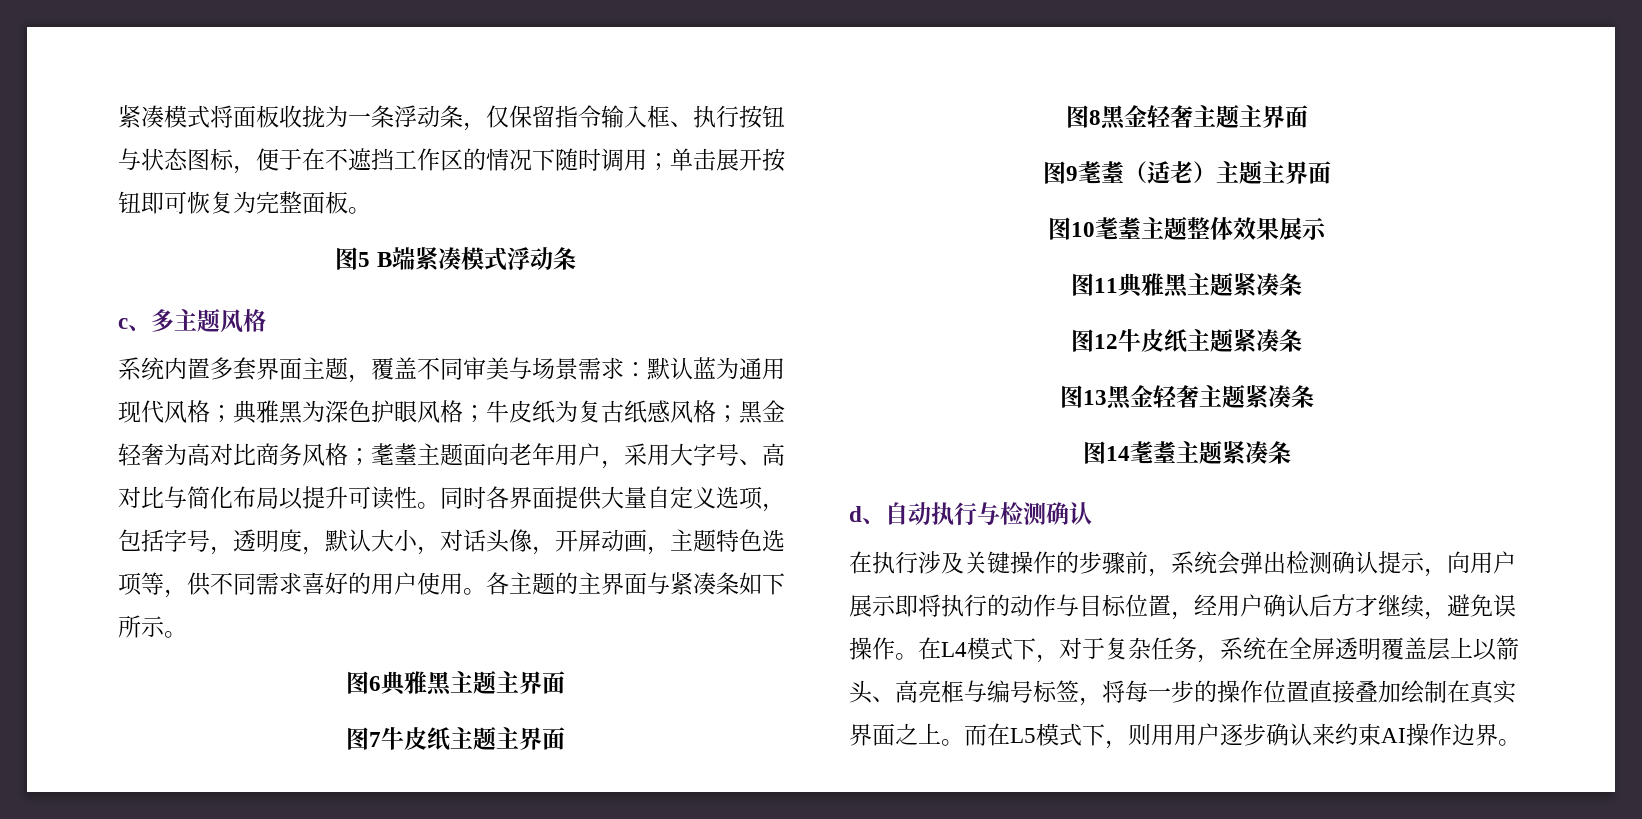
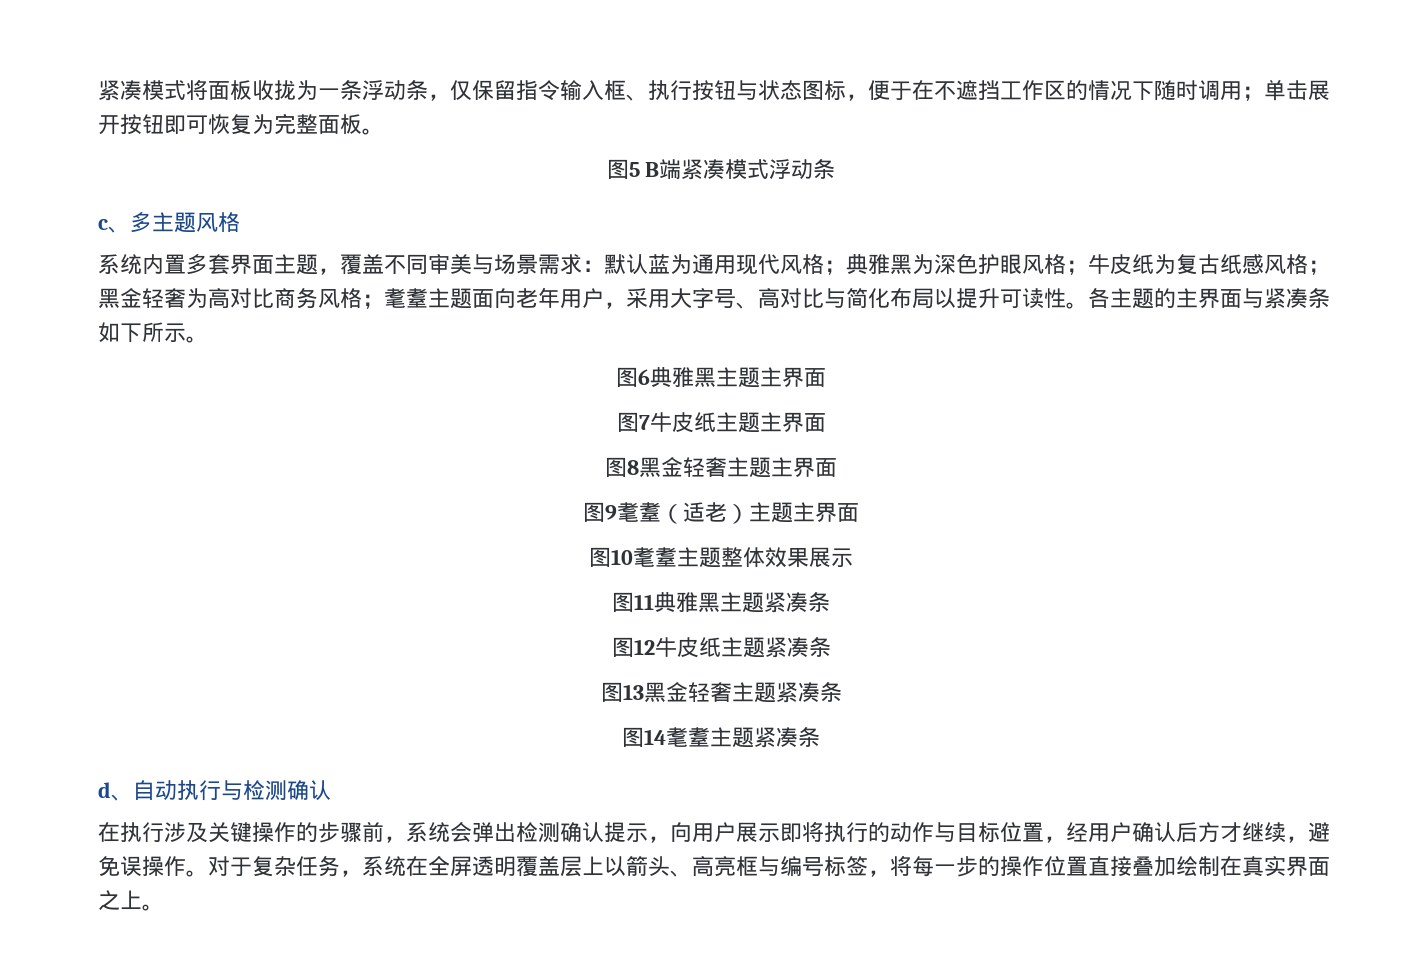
[440,486,785,512] [118,529,785,555] [118,572,486,598] 同时各界面提供大量自定义选项，包括字号，透明度，默认大小，对话头像，开屏动画，主题特色选项等，供不同需求喜好的用户使用。 -> (1088, 305) none
[918,637,1059,663] 在L4模式下， -> (208, 873) none
[964,723,1521,749] 而在L5模式下，则用用户逐步确认来约束AI操作边界。 -> (164, 907) none

